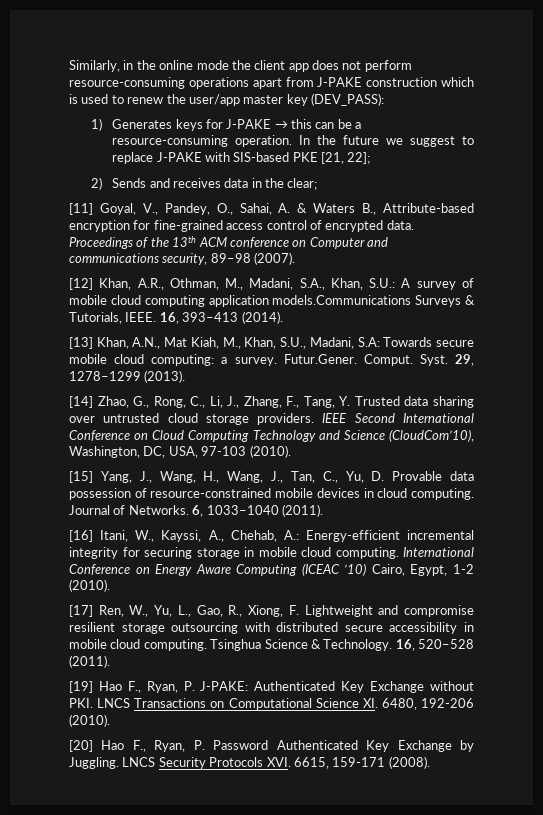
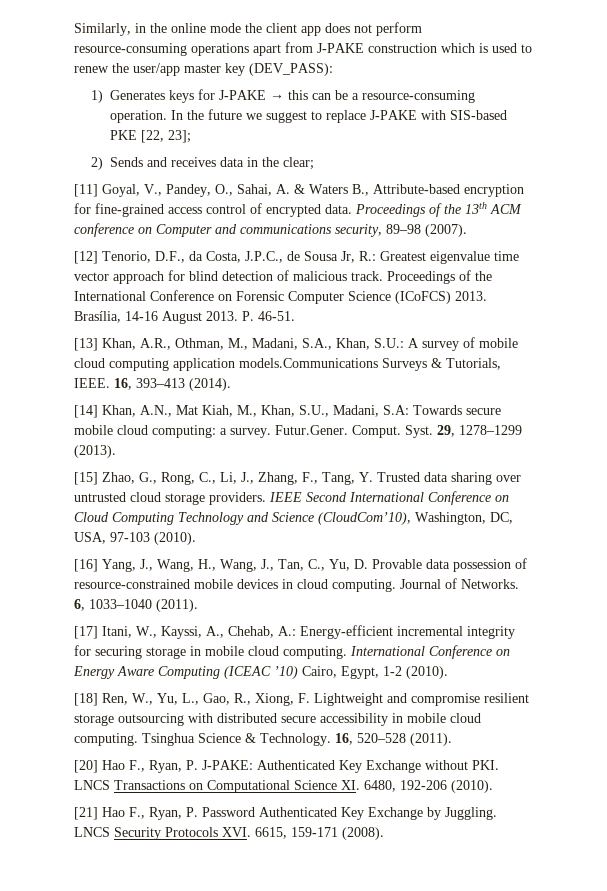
[321,152,371,164] [21, 22]; -> [141,130,192,143] [22, 23];
(93, 284) none -> [102,251,519,264] [74,270,492,284] [74,290,487,304] [74,311,295,324] [74,338,98,351] Tenorio, D.F., da Costa, J.P.C., de Sousa Jr, R.: Greatest eigenvalue time vector approach for blind detection of malicious track. Proceedings of the International Conference on Forensic Computer Science (ICoFCS) 2013. Brasília, 14-16 August 2013. P. 46-51. // [13]
[69,337,93,349] [13] -> [74,405,98,418] [14]
[69,396,93,408] [14] -> [74,472,98,485] [15]
[69,471,93,483] [15] -> [74,559,98,572] [16]
[69,530,93,542] [16] -> [74,626,98,639] [17]
[69,605,93,617] [17] -> [74,693,98,706] [18]
[69,681,93,693] [19] -> [74,760,98,773] [20]
[69,740,93,752] [20] -> [74,807,98,820] [21]

